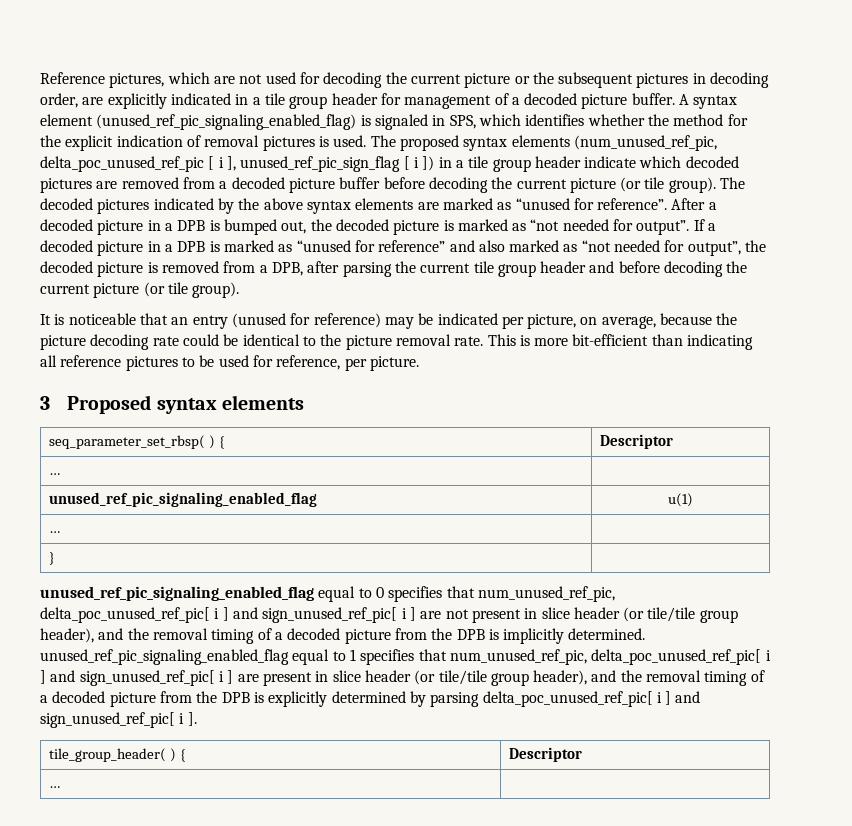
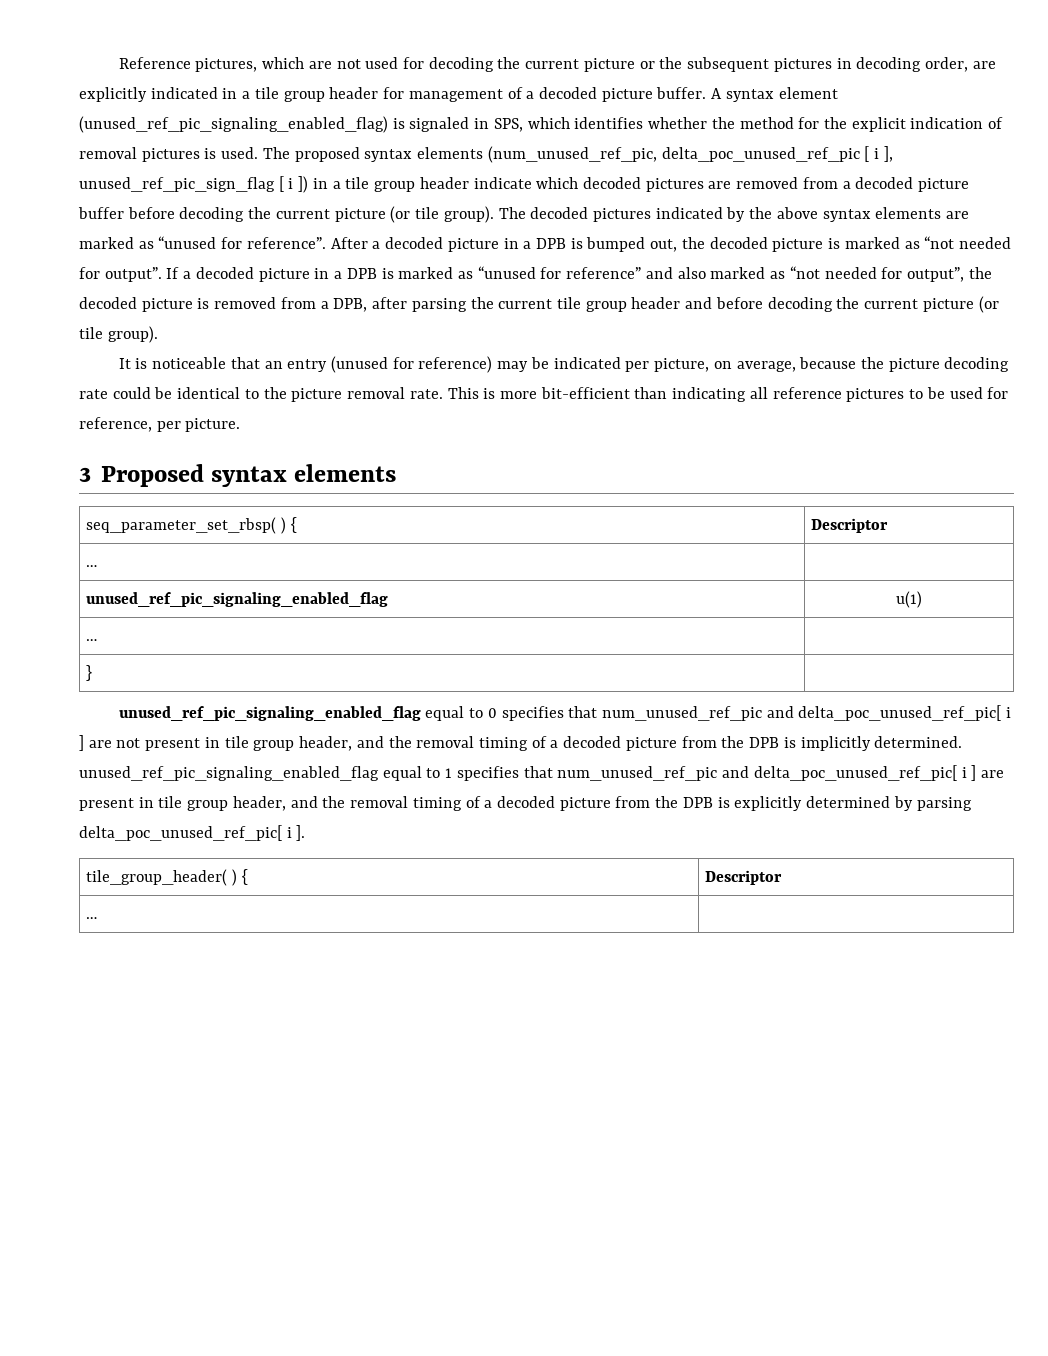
[477,586,615,602] [40,607,738,623] [40,628,94,643] num_unused_ref_pic, delta_poc_unused_ref_pic[ i ] and sign_unused_ref_pic[ i ] are not present in slice header (or tile/tile group header), -> [602,705,1012,721] [79,735,353,751] num_unused_ref_pic and delta_poc_unused_ref_pic[ i ] are not present in tile group header,
[449,649,771,665] [40,670,588,686] num_unused_ref_pic, delta_poc_unused_ref_pic[ i ] and sign_unused_ref_pic[ i ] are present in slice header (or tile/tile group header), -> [557,765,1004,781] [79,796,286,811] num_unused_ref_pic and delta_poc_unused_ref_pic[ i ] are present in tile group header,
[665,691,701,705] [40,712,185,728] ] and sign_unused_ref_pic[ i -> (292, 832) none

